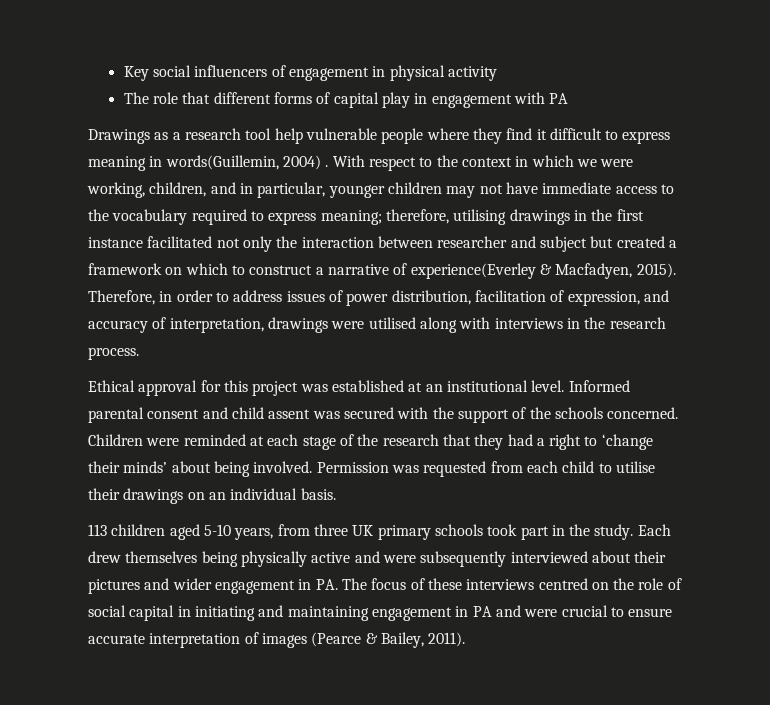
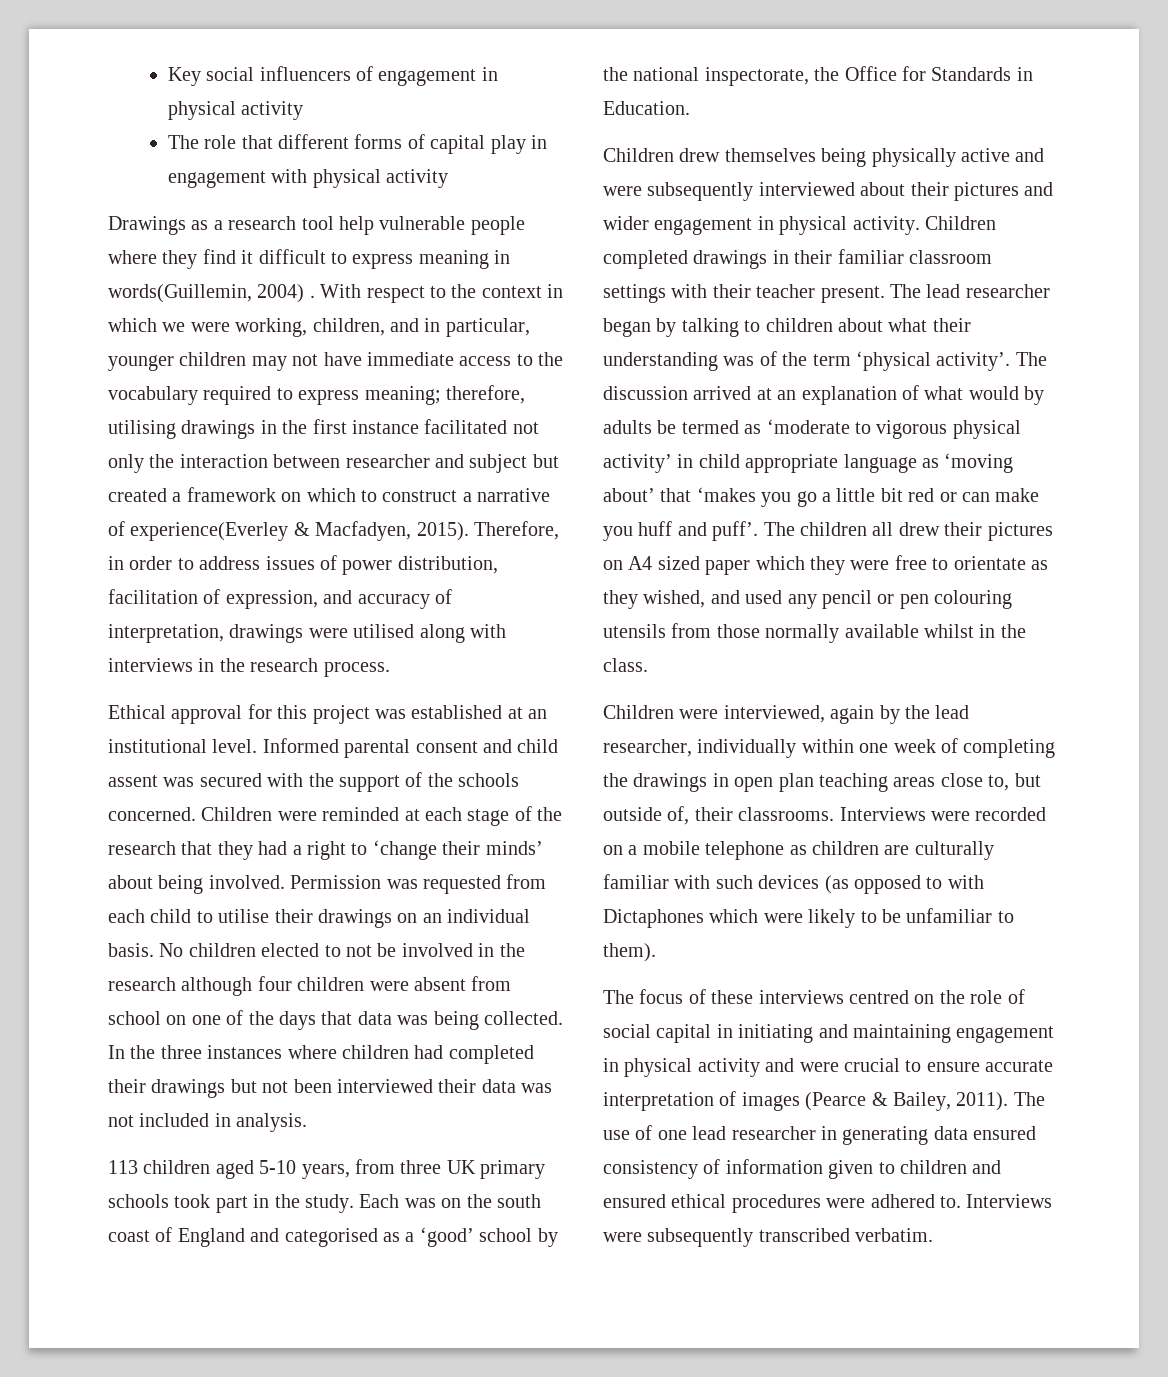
[549,93,569,104] PA -> [312,169,448,188] physical activity
(336, 494) none -> [159,943,525,957] [108,976,512,996] [108,1010,563,1030] [108,1045,534,1064] [108,1079,553,1098] [108,1113,308,1132] No children elected to not be involved in the research although four children were absent from school on one of the days that data was being collected. In the three instances where children had completed their drawings but not been interviewed their data was not included in analysis.
(671, 530) none -> [404,1194,541,1208] [108,1227,558,1247] [603,66,1033,86] [603,101,690,115] [603,148,674,162] was on the south coast of England and categorised as a ‘good’ school by the national inspectorate, the Office for Standards in Education. // Children
[315,579,338,590] PA. -> [779,216,996,235] [603,249,992,269] [603,284,1050,303] [603,318,971,337] [603,351,1047,371] [603,385,1045,405] [603,419,1021,439] [603,453,1014,473] [603,487,1040,507] [603,521,1053,541] [603,555,1048,575] [603,590,1013,609] [603,623,1026,643] [603,658,648,672] [603,705,970,724] [603,738,1056,758] [603,773,1041,792] [603,806,1047,825] [603,841,994,860] [603,874,984,894] [603,908,1014,928] [603,943,656,962] physical activity. Children completed drawings in their familiar classroom settings with their teacher present. The lead researcher began by talking to children about what their understanding was of the term ‘physical activity’. The discussion arrived at an explanation of what would by adults be termed as ‘moderate to vigorous physical activity’ in child appropriate language as ‘moving about’ that ‘makes you go a little bit red or can make you huff and puff’. The children all drew their pictures on A4 sized paper which they were free to orientate as they wished, and used any pencil or pen colouring utensils from those normally available whilst in the class. // Children were interviewed, again by the lead researcher, individually within one week of completing the drawings in open plan teaching areas close to, but outside of, their classrooms. Interviews were recorded on a mobile telephone as children are culturally familiar with such devices (as opposed to with Dictaphones which were likely to be unfamiliar to them). //
[472,606,492,617] PA -> [624,1058,760,1077] physical activity
(466, 639) none -> [1013,1092,1045,1106] [603,1125,1037,1145] [603,1159,1002,1179] [603,1194,1053,1213] [603,1228,934,1247] The use of one lead researcher in generating data ensured consistency of information given to children and ensured ethical procedures were adhered to. Interviews were subsequently transcribed verbatim.

